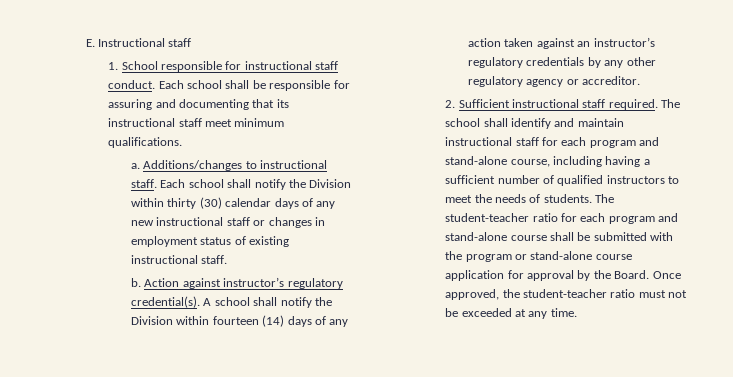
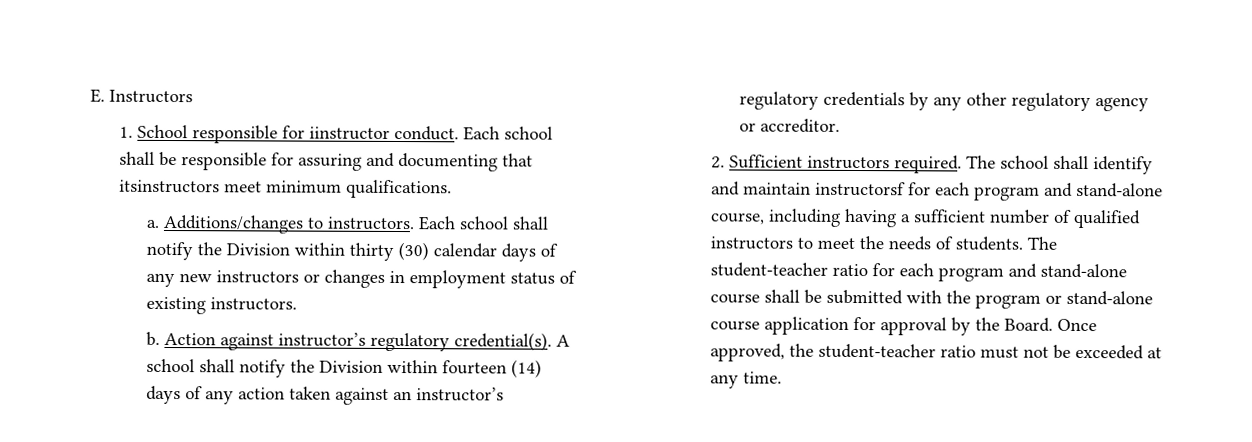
[97,38,192,47] Instructional staff -> [109,89,194,104] Instructors
[244,61,339,70] instructional staff -> [308,126,390,140] iinstructor
[276,99,289,108] [108,118,202,127] its instructional staff -> [118,179,220,194] itsinstructors
[260,160,328,169] [131,179,158,188] instructional staff. -> [327,216,416,231] instructors.
[156,217,250,226] instructional staff -> [216,270,300,284] instructors
[131,255,228,264] instructional staff. -> [210,297,298,311] instructors.
[512,99,606,108] instructional staff -> [806,155,890,170] instructors
[445,137,539,146] instructional staff -> [814,181,906,197] instructorsf

